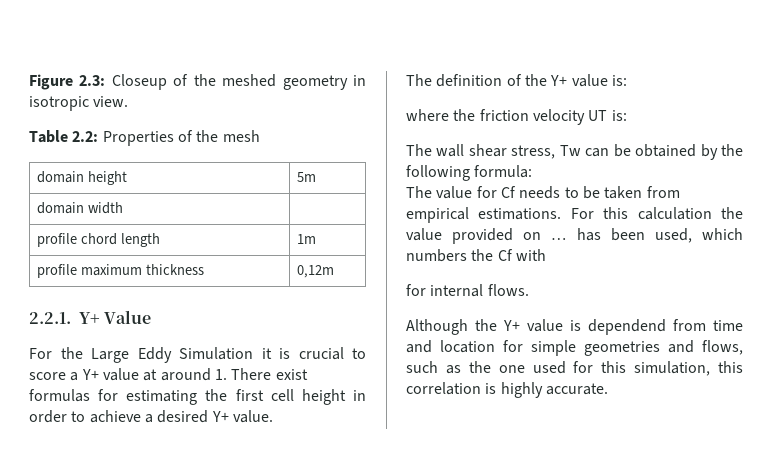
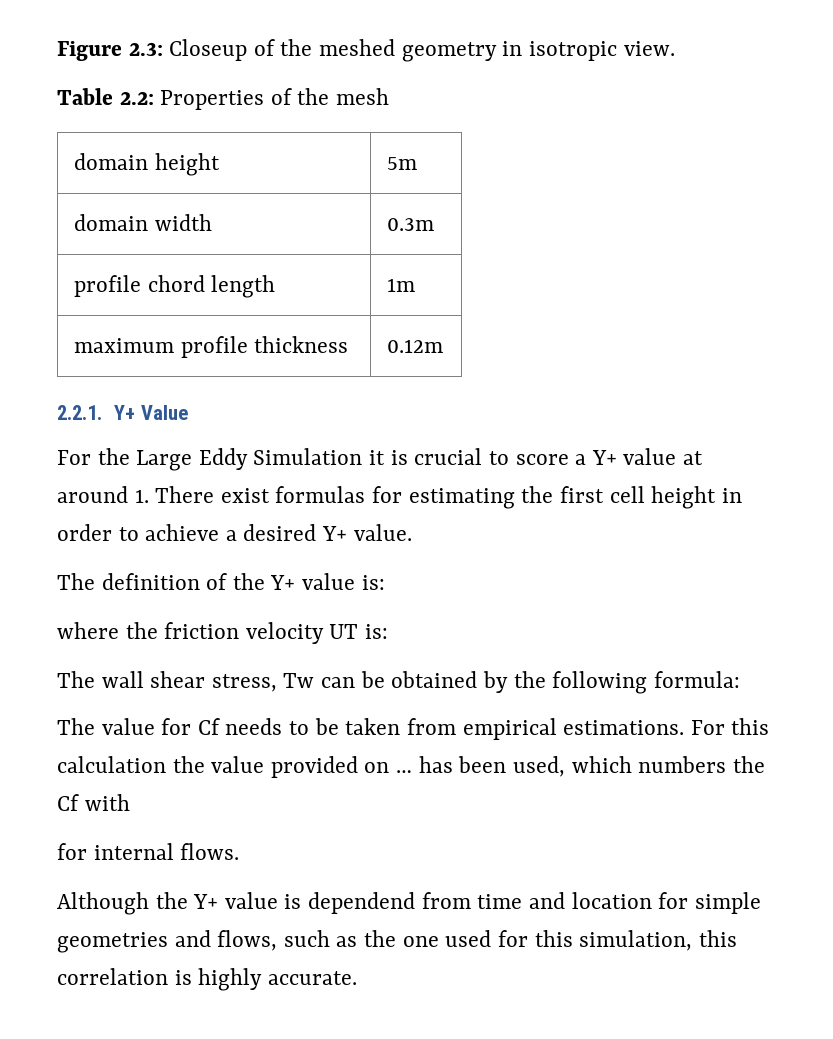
(124, 208) none -> [386,218,434,231] 0.3m
[37,264,143,278] profile maximum -> [73,336,248,358] maximum profile
[297,265,335,278] 0,12m -> [386,339,443,353] 0.12m

